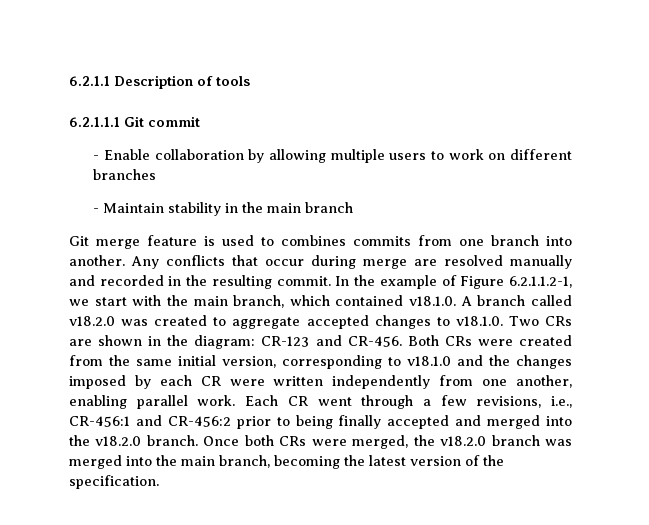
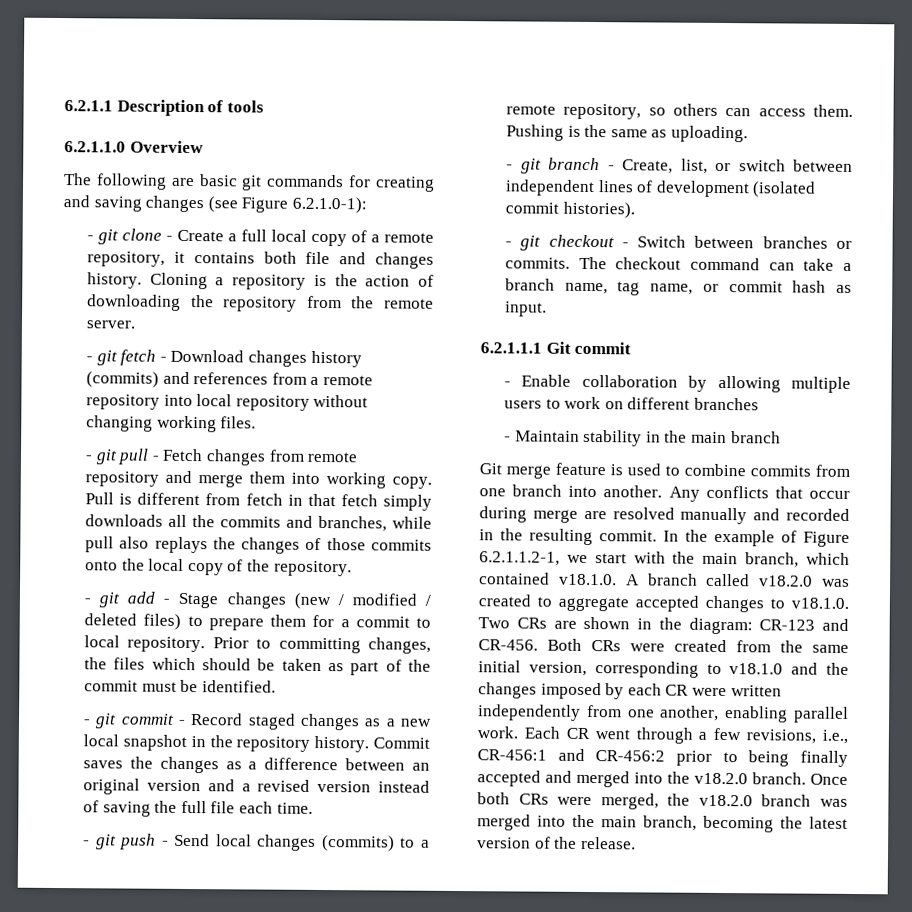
(250, 81) none -> [64,140,204,154] [64,173,435,192] [63,195,367,214] [87,228,434,247] [87,251,434,269] [87,272,434,290] [87,294,434,312] [86,320,137,329] [86,349,362,368] [86,371,373,388] [86,394,369,411] [86,415,257,433] [85,448,359,466] [85,470,432,489] [85,492,432,511] [85,514,432,532] [85,536,432,554] [85,558,352,577] [84,591,432,610] [84,613,431,631] [84,635,432,654] [84,657,431,676] [84,679,276,693] [83,713,432,731] [83,734,430,753] [83,756,430,774] [83,778,430,795] [83,800,313,817] [83,833,430,852] [506,103,853,120] [506,124,748,143] [506,157,853,174] [505,179,817,198] [505,201,635,219] [505,234,852,251] [505,256,852,271] [505,278,852,296] [505,301,548,317] // 6.2.1.1.0 Overview // The following are basic git commands for creating and saving changes (see Figure 6.2.1.0-1): // - git clone - Create a full local copy of a remote repository, it contains both file and changes history. Cloning a repository is the action of downloading the repository from the remote server. // - git fetch - Download changes history (commits) and references from a remote repository into local repository without changing working files. // - git pull - Fetch changes from remote repository and merge them into working copy. Pull is different from fetch in that fetch simply downloads all the commits and branches, while pull also replays the changes of those commits onto the local copy of the repository. // - git add - Stage changes (new / modified / deleted files) to prepare them for a commit to local repository. Prior to committing changes, the files which should be taken as part of the commit must be identified. // - git commit - Record staged changes as a new local snapshot in the repository history. Commit saves the changes as a difference between an original version and a revised version instead of saving the full file each time. // - git push - Send local changes (commits) to a remote repository, so others can access them. Pushing is the same as uploading. // - git branch - Create, list, or switch between independent lines of development (isolated commit histories). // - git checkout - Switch between branches or commits. The checkout command can take a branch name, tag name, or commit hash as input.
[281,235,346,246] combines -> [684,463,746,477] combine
[69,475,159,489] specification. -> [580,836,636,850] release.

